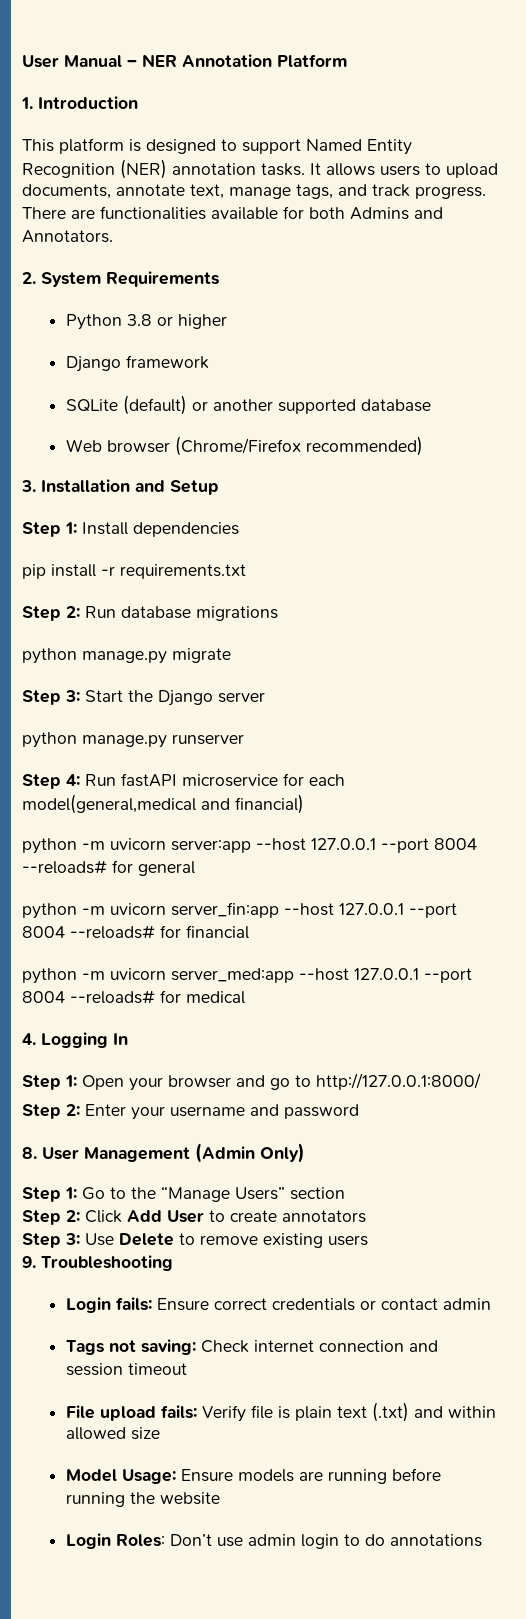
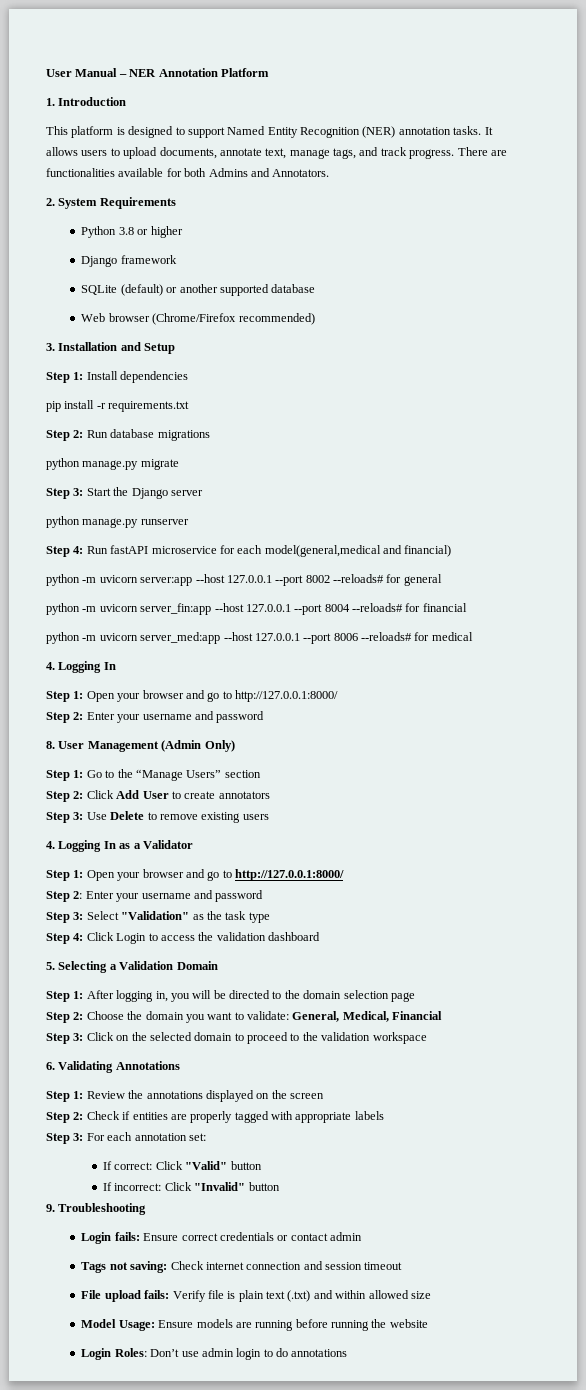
[434,838,477,850] 8004 -> [305,575,330,583] 8002
[22,991,65,1003] 8004 -> [333,633,358,641] 8006
(368, 1240) none -> [46,840,193,852] [46,869,344,881] [46,890,264,902] [46,911,270,923] [46,932,320,944] [46,961,218,973] [46,990,415,1002] [46,1011,443,1023] [46,1032,427,1044] [46,1061,180,1073] [46,1090,324,1102] [46,1111,384,1123] [46,1132,206,1144] [103,1161,262,1170] [103,1182,280,1191] // 4. Logging In as a Validator // Step 1: Open your browser and go to http://127.0.0.1:8000/ // Step 2: Enter your username and password // Step 3: Select "Validation" as the task type // Step 4: Click Login to access the validation dashboard // 5. Selecting a Validation Domain // Step 1: After logging in, you will be directed to the domain selection page // Step 2: Choose the domain you want to validate: General, Medical, Financial // Step 3: Click on the selected domain to proceed to the validation workspace // 6. Validating Annotations // Step 1: Review the annotations displayed on the screen // Step 2: Check if entities are properly tagged with appropriate labels // Step 3: For each annotation set: // If correct: Click "Valid" button // If incorrect: Click "Invalid" button

